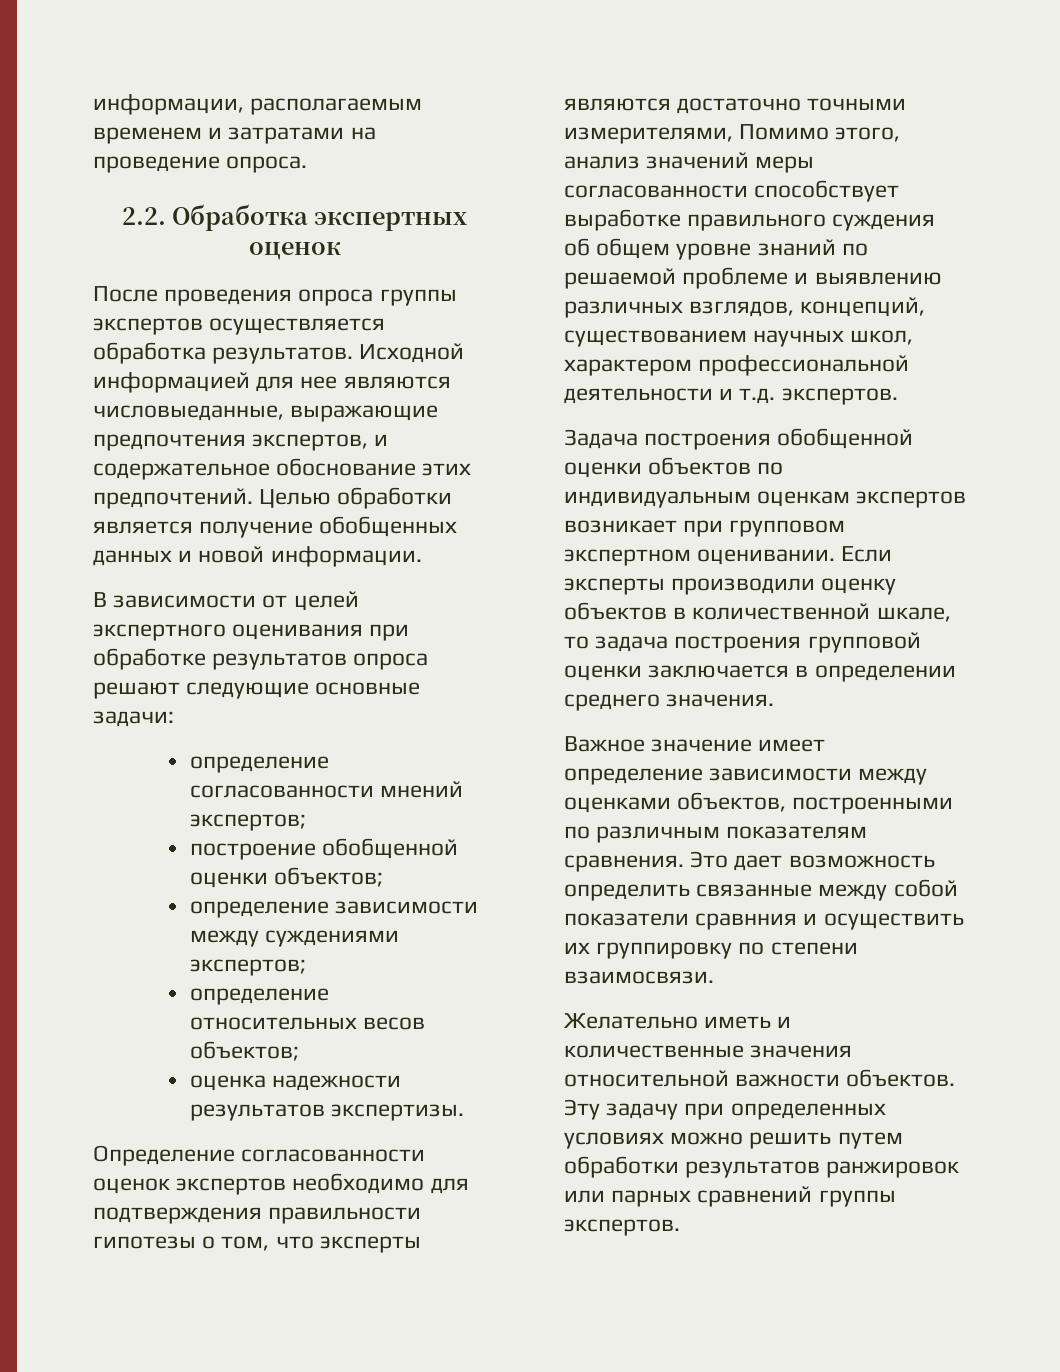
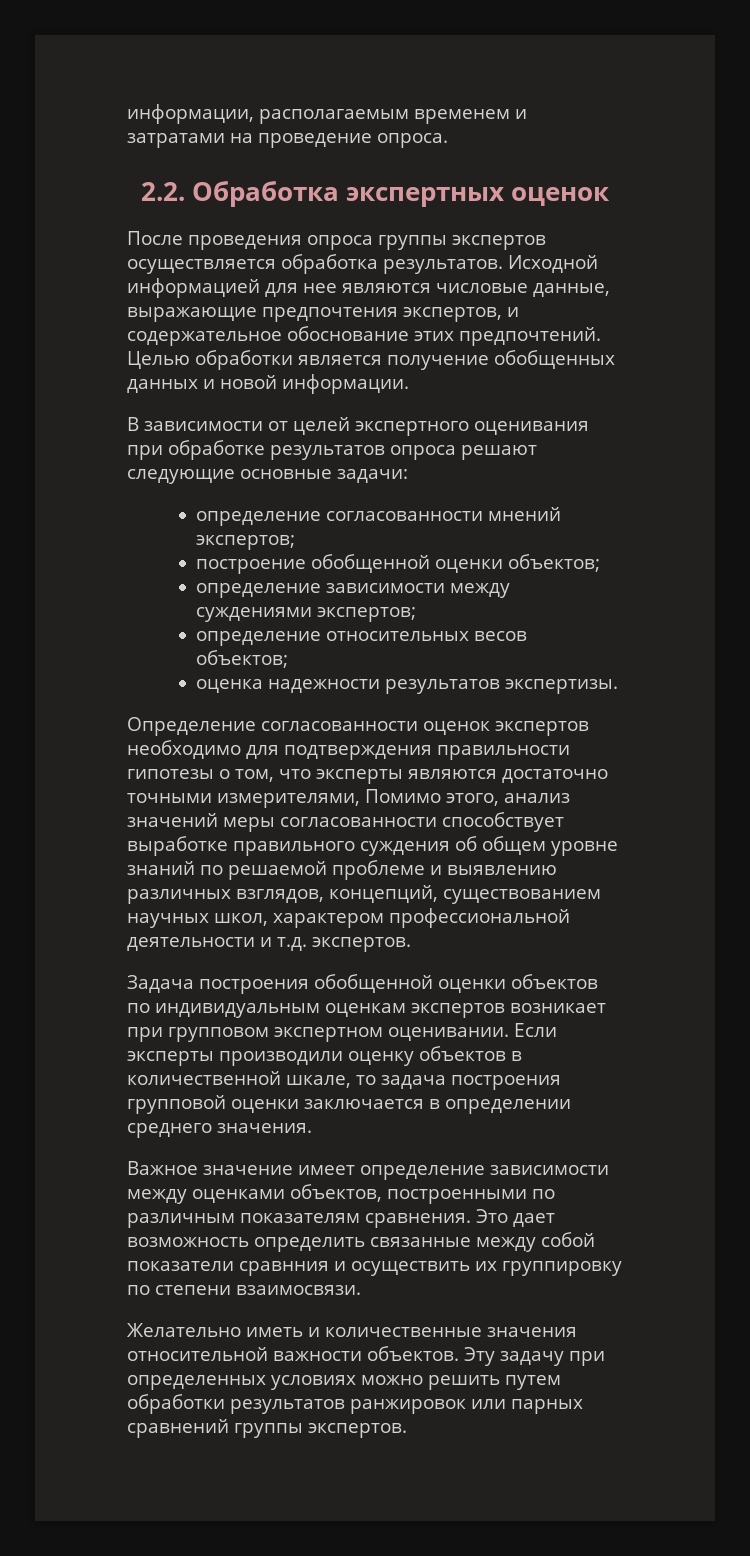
[93,405,284,421] числовыеданные, -> [436,283,610,297] числовые данные,

